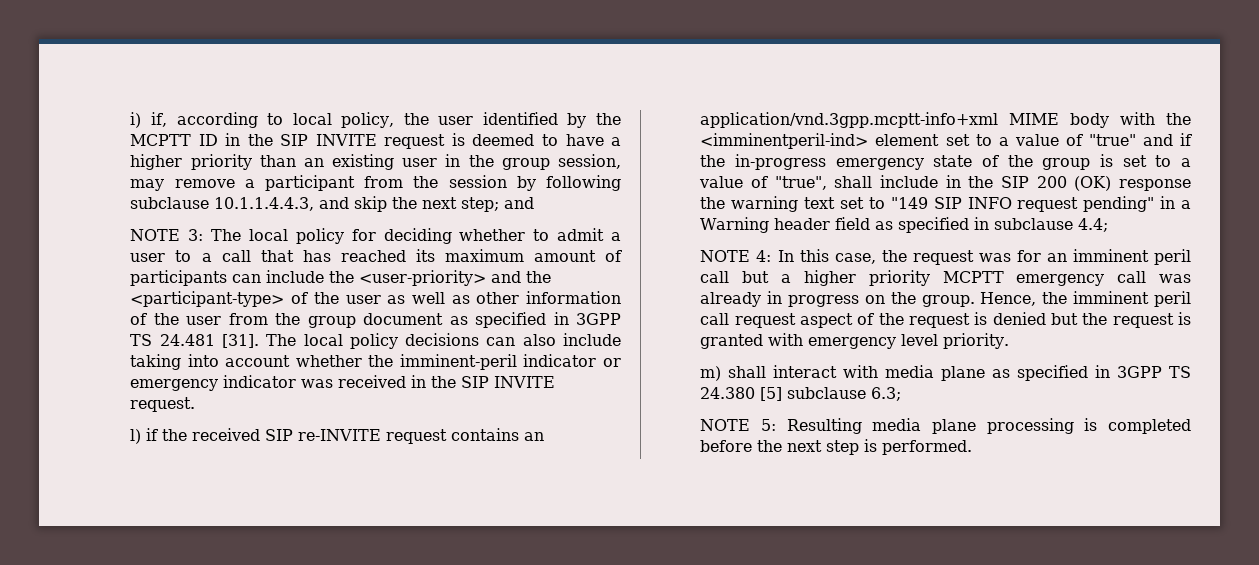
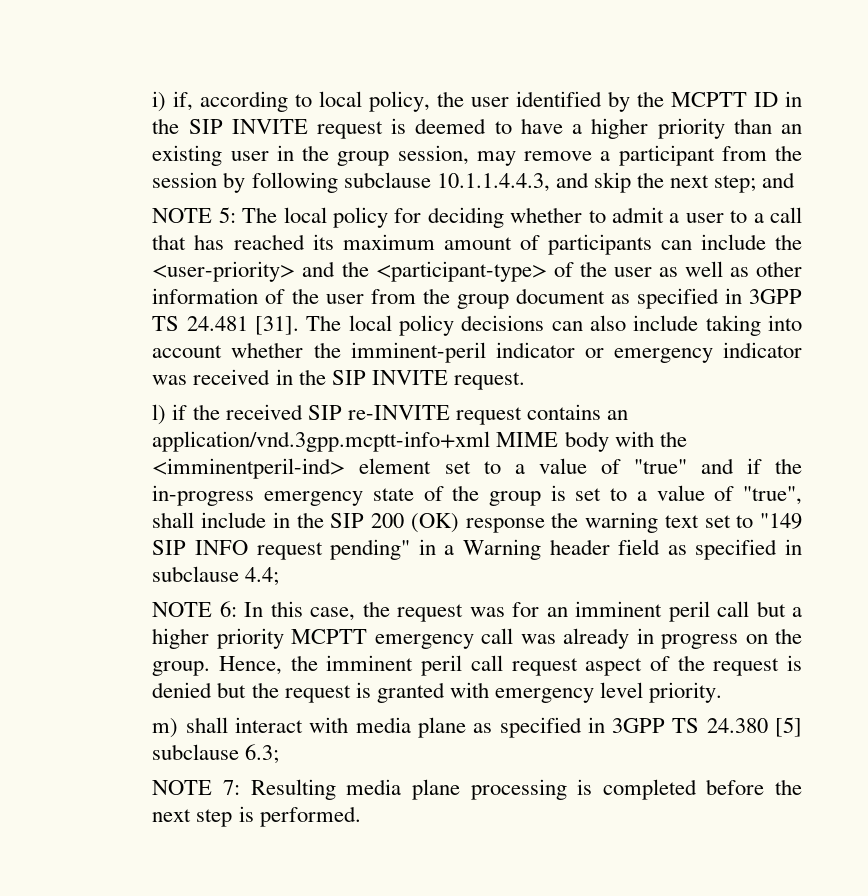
[188,229,204,241] 3: -> [218,207,236,223] 5:
[756,250,772,262] 4: -> [219,601,237,617] 6:
[761,419,777,431] 5: -> [223,780,241,795] 7:

